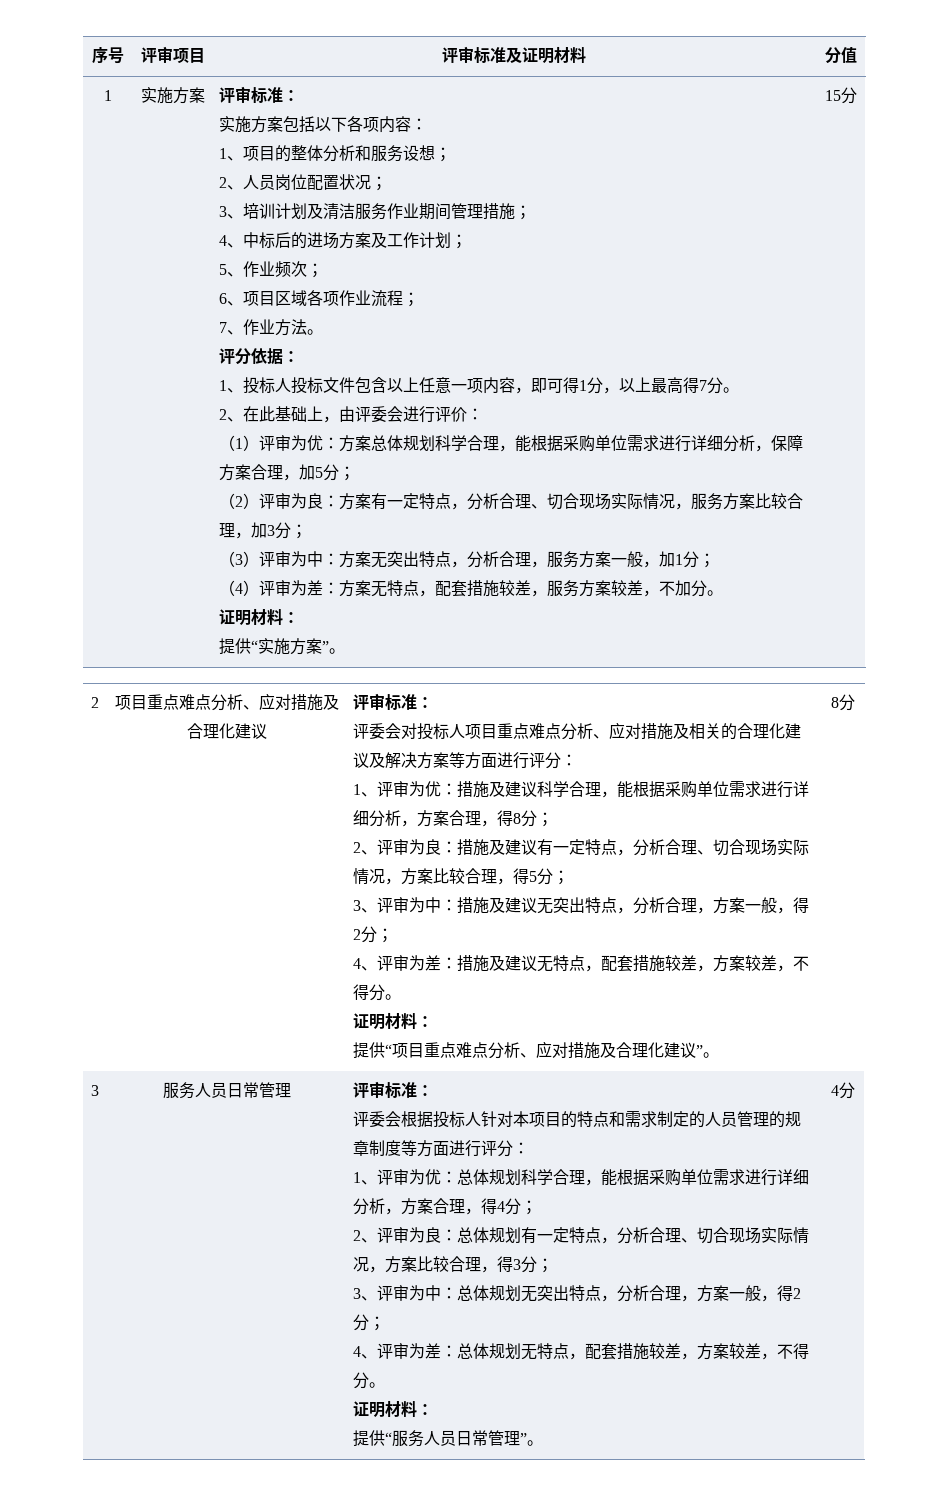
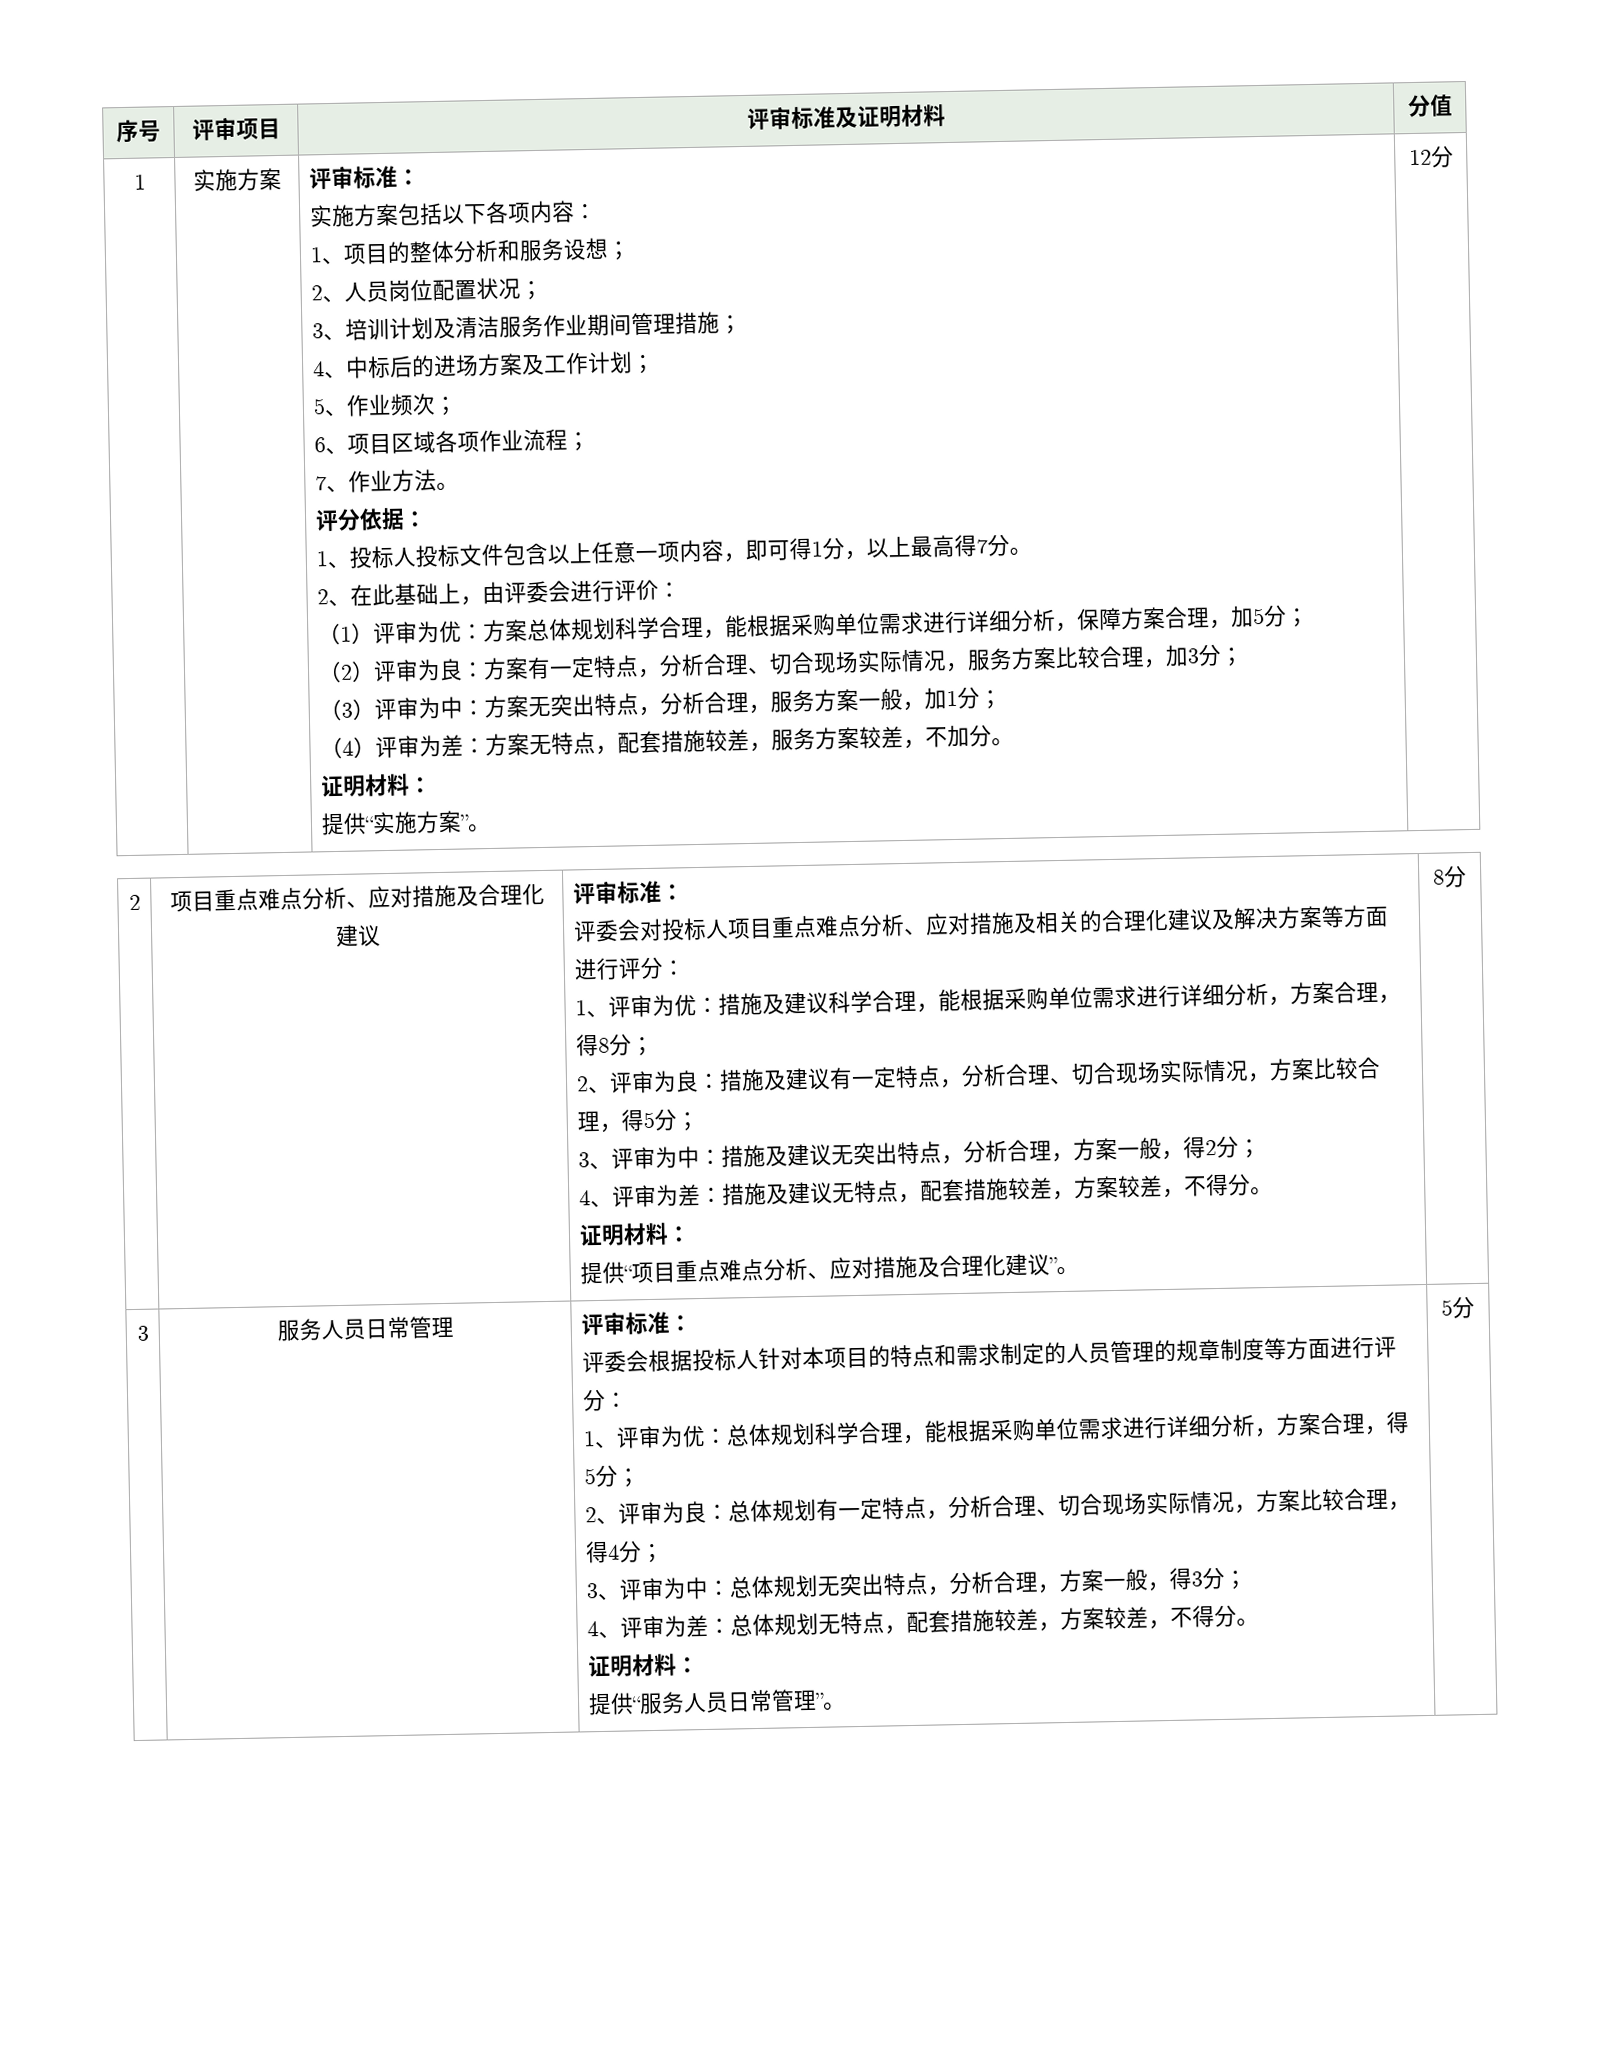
[824,90,841,101] 15 -> [1408,149,1432,166] 12
[497,1201,506,1212] 4 -> [583,1468,596,1485] 5
[513,1259,522,1270] 3 -> [606,1544,620,1560] 4
[793,1288,802,1299] 2 -> [1190,1571,1203,1587] 3
[831,1085,839,1096] 4 -> [1441,1299,1453,1316] 5

